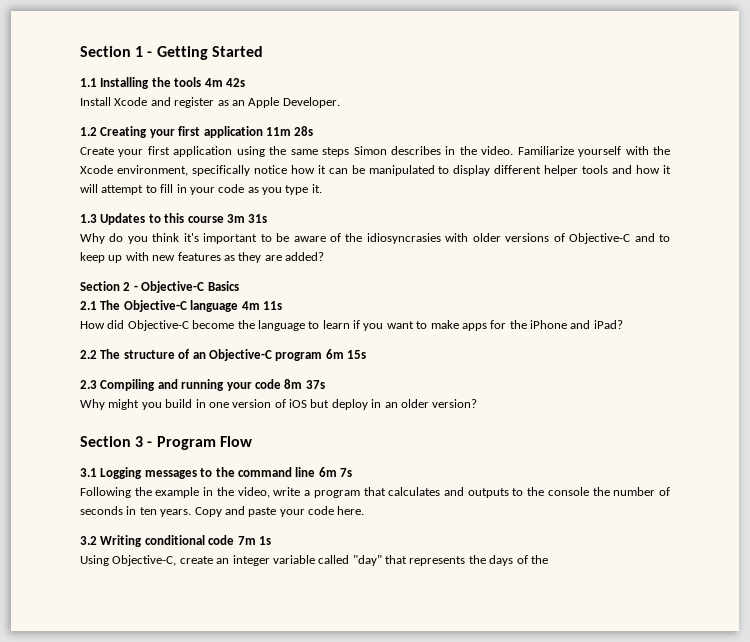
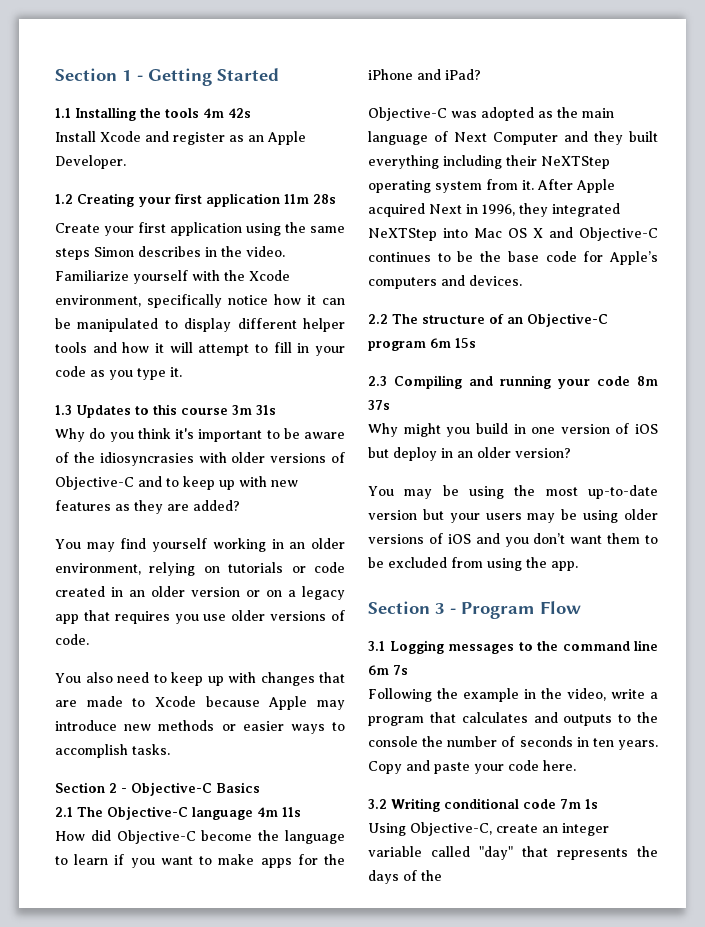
(324, 256) none -> [55,538,345,552] [55,562,345,576] [55,586,345,600] [55,610,345,624] [55,634,89,645] [55,672,345,686] [55,696,345,710] [55,720,345,734] [55,744,170,758] // You may find yourself working in an older environment, relying on tutorials or code created in an older version or on a legacy app that requires you use older versions of code. // You also need to keep up with changes that are made to Xcode because Apple may introduce new methods or easier ways to accomplish tasks.
(623, 324) none -> [368,107,614,121] [368,131,658,145] [368,155,610,169] [368,179,615,193] [368,203,620,217] [368,227,658,241] [368,251,658,265] [368,275,522,289] // Objective-C was adopted as the main language of Next Computer and they built everything including their NeXTStep operating system from it. After Apple acquired Next in 1996, they integrated NeXTStep into Mac OS X and Objective-C continues to be the base code for Apple’s computers and devices.
(478, 403) none -> [368,485,658,499] [368,509,658,523] [368,533,658,547] [368,557,578,571] // You may be using the most up-to-date version but your users may be using older versions of iOS and you don’t want them to be excluded from using the app.

